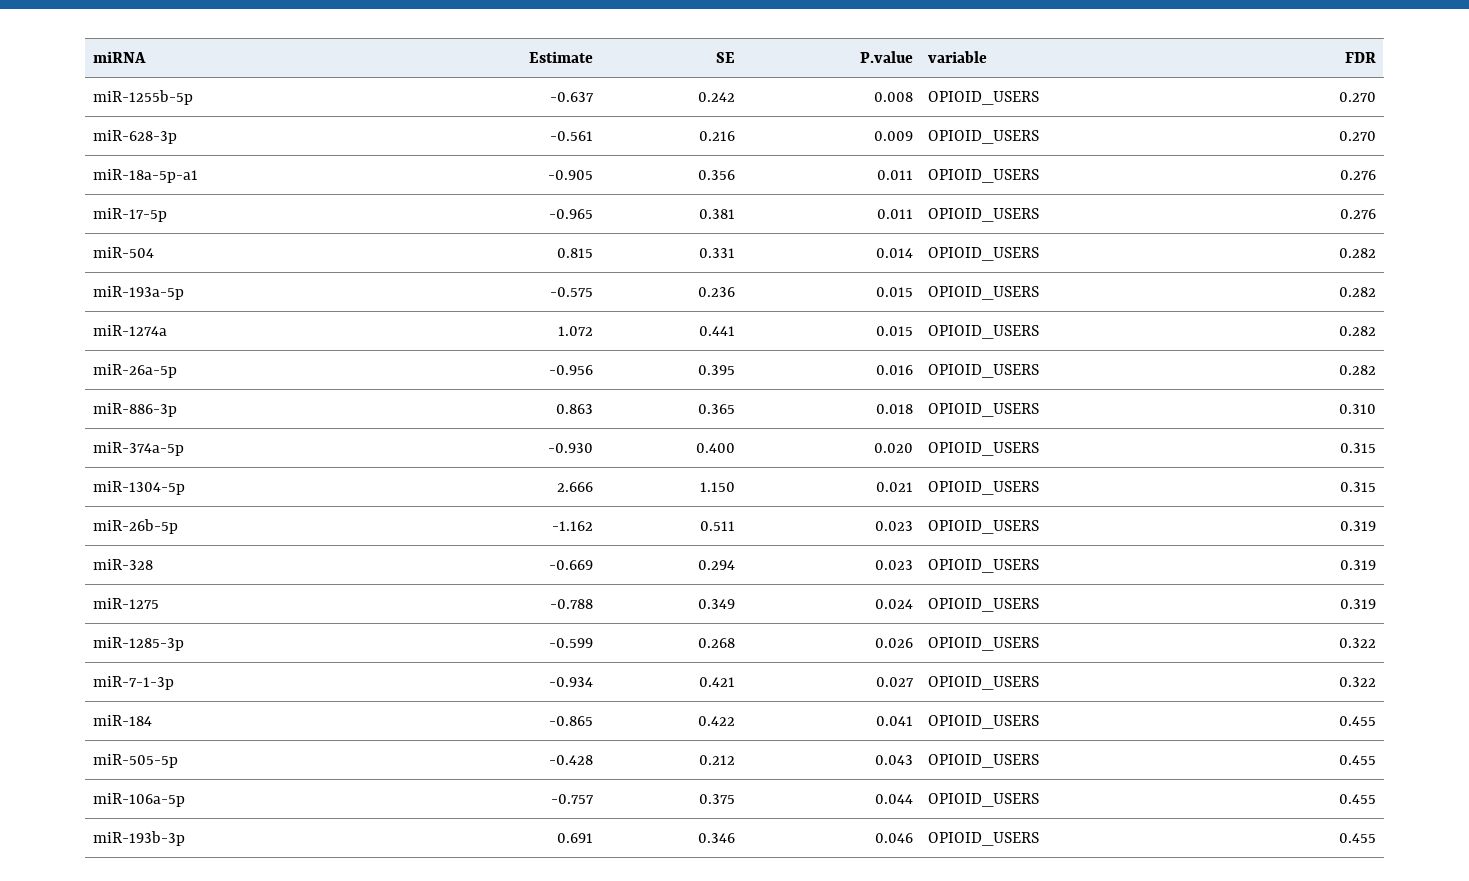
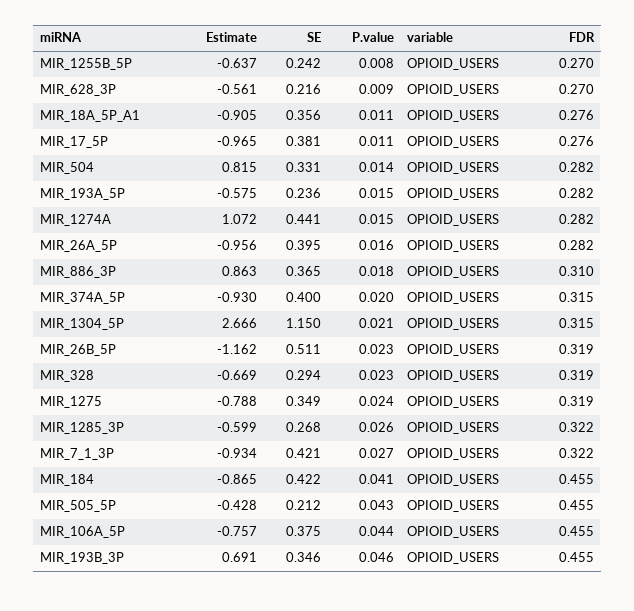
[93,90,194,105] miR-1255b-5p -> [40,58,133,70] MIR_1255B_5P
[93,130,178,144] miR-628-3p -> [40,84,117,96] MIR_628_3P
[93,169,199,183] miR-18a-5p-a1 -> [40,110,141,122] MIR_18A_5P_A1
[93,208,168,222] miR-17-5p -> [40,136,109,148] MIR_17_5P
[93,247,155,258] miR-504 -> [40,162,95,174] MIR_504
[93,286,185,300] miR-193a-5p -> [40,188,126,200] MIR_193A_5P
[93,325,168,336] miR-1274a -> [40,214,112,226] MIR_1274A
[93,364,178,378] miR-26a-5p -> [40,240,118,252] MIR_26A_5P
[93,403,178,417] miR-886-3p -> [40,266,117,278] MIR_886_3P
[93,442,185,456] miR-374a-5p -> [40,292,126,304] MIR_374A_5P
[93,481,186,495] miR-1304-5p -> [40,318,125,330] MIR_1304_5P
[93,519,179,534] miR-26b-5p -> [40,344,117,356] MIR_26B_5P
[93,559,154,570] miR-328 -> [40,370,95,382] MIR_328
[93,598,160,609] miR-1275 -> [40,396,103,408] MIR_1275
[93,637,185,651] miR-1285-3p -> [40,422,125,434] MIR_1285_3P
[93,676,175,690] miR-7-1-3p -> [40,448,115,460] MIR_7_1_3P
[93,715,153,726] miR-184 -> [40,474,95,486] MIR_184
[93,754,179,768] miR-505-5p -> [40,500,117,512] MIR_505_5P
[93,793,186,807] miR-106a-5p -> [40,526,126,538] MIR_106A_5P
[93,831,186,846] miR-193b-3p -> [40,552,125,564] MIR_193B_3P

